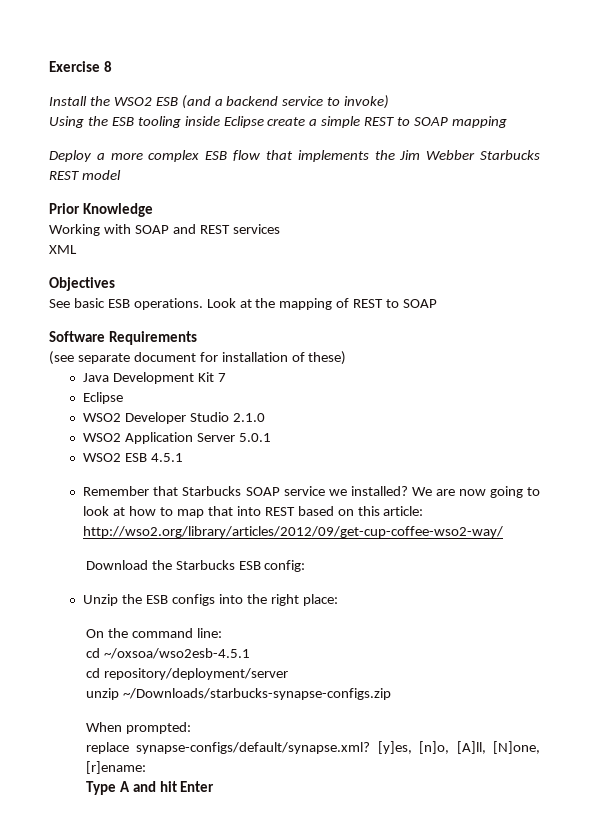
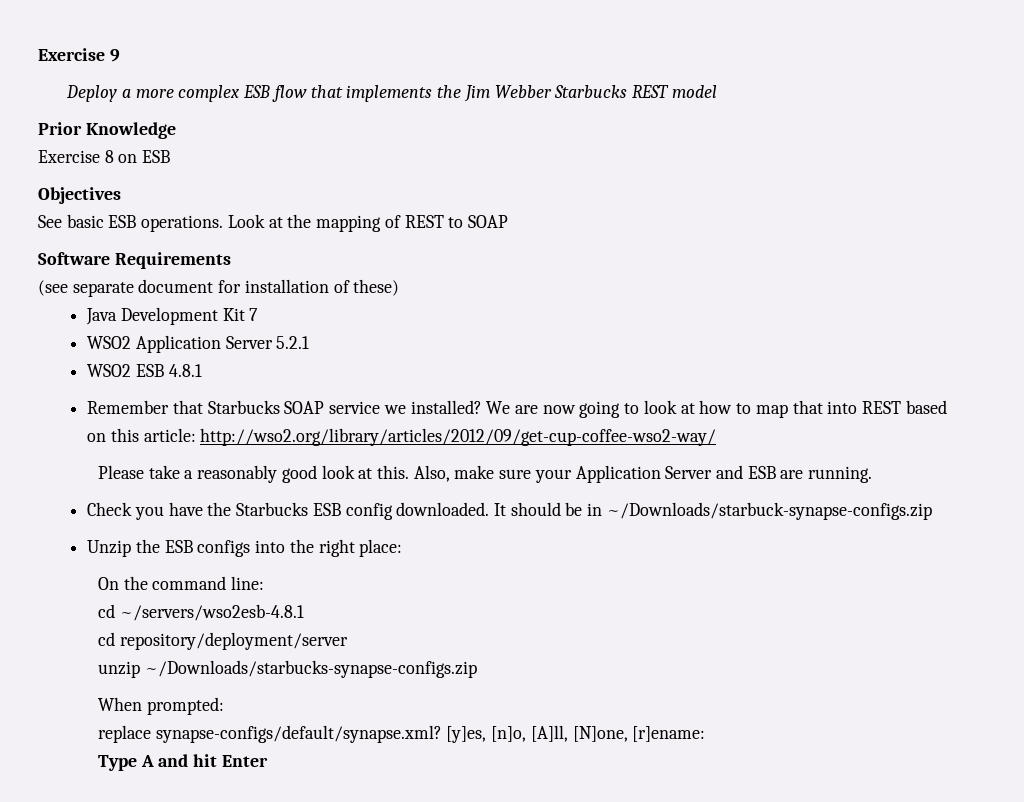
[49,61,112,72] [49,95,390,109] [49,116,507,128] Exercise 8 // Install the WSO2 ESB (and a backend service to invoke) // Using the ESB tooling inside Eclipse create a simple REST to SOAP mapping -> [38,48,120,62] Exercise 9
[49,224,280,236] [49,245,77,254] Working with SOAP and REST services // XML -> [38,150,171,163] Exercise 8 on ESB
[83,392,124,404] [83,412,266,424] // Eclipse // WSO2 Developer Studio 2.1.0 -> (259, 314) none
[239,433,272,442] [83,453,184,462] 5.0.1 // WSO2 ESB 4.5.1 -> [276,336,310,349] [87,364,202,377] 5.2.1 // WSO2 ESB 4.8.1
[85,560,306,572] Download the Starbucks ESB config: -> [97,465,873,483] [87,502,932,520] Please take a reasonably good look at this. Also, make sure your Application Server and ESB are running. // Check you have the Starbucks ESB config downloaded. It should be in ~/Downloads/starbuck-synapse-configs.zip
[103,648,250,659] ~/oxsoa/wso2esb-4.5.1 -> [119,604,304,621] ~/servers/wso2esb-4.8.1

